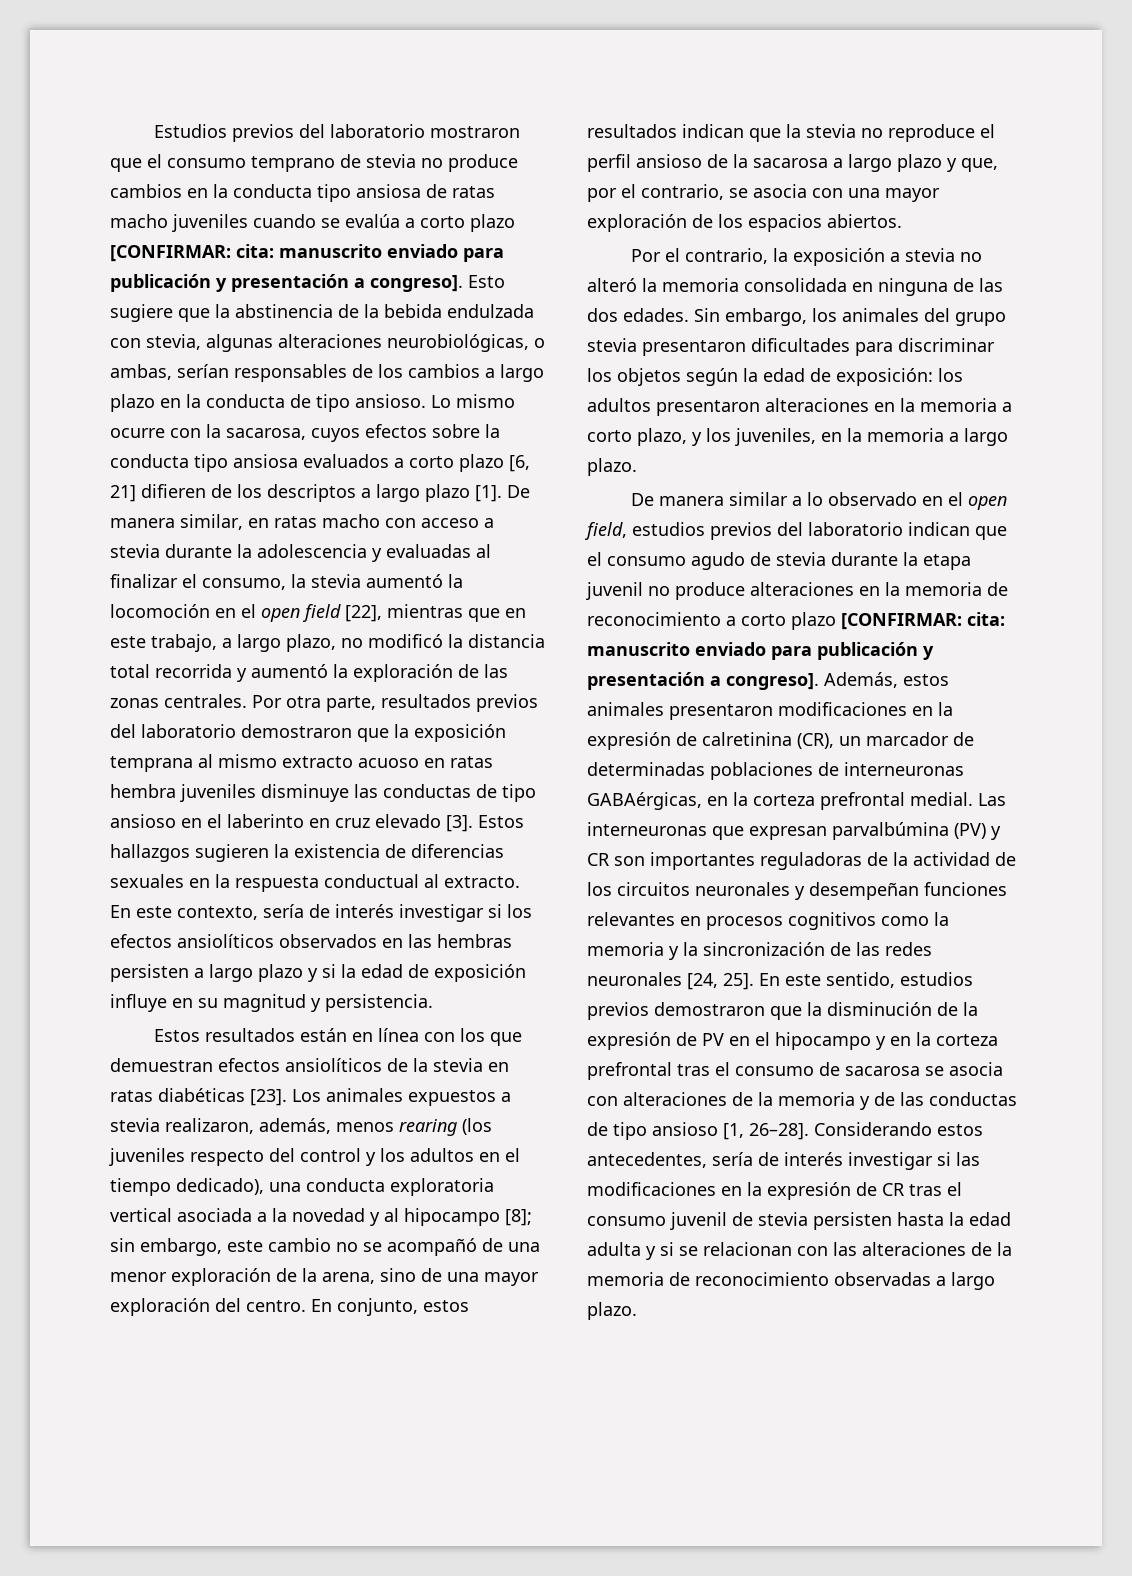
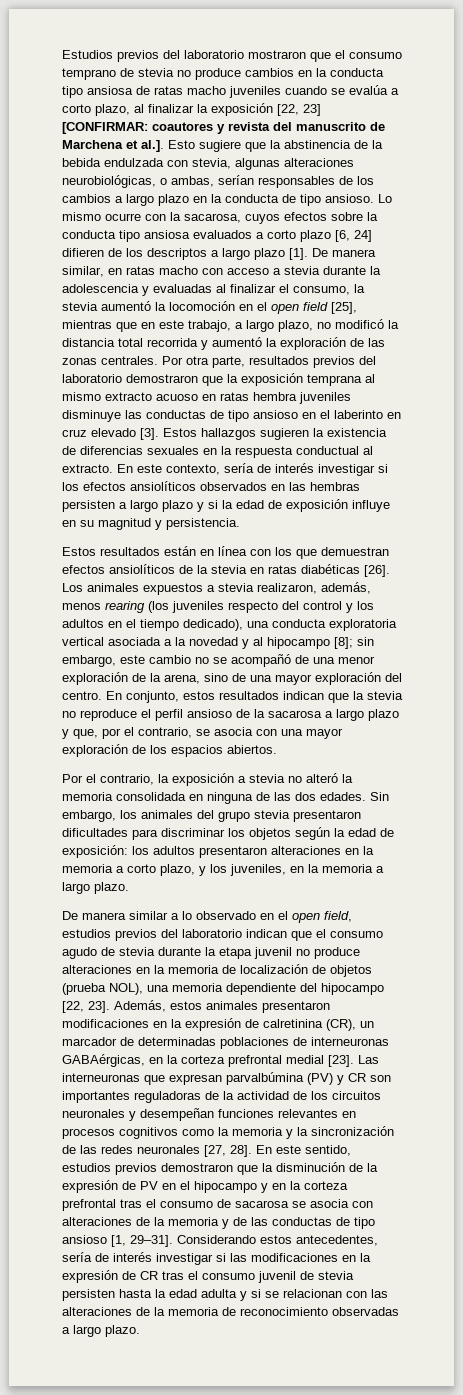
[470,214,515,232] [110,244,504,262] [110,274,463,292] plazo [CONFIRMAR: cita: manuscrito enviado para publicación y presentación a congreso]. -> [95,103,321,116] [62,122,385,134] [62,140,164,152] plazo, al finalizar la exposición [22, 23] [CONFIRMAR: coautores y revista del manuscrito de Marchena et al.].
[110,485,136,502] 21] -> [354,230,372,242] 24]
[345,605,382,622] [22], -> [331,302,357,314] [25],
[250,1089,287,1106] [23]. -> [364,565,390,577] [26].
[587,612,1005,630] [587,642,934,660] [587,672,819,690] reconocimiento a corto plazo [CONFIRMAR: cita: manuscrito enviado para publicación y presentación a congreso]. -> [240,964,372,977] [62,983,384,995] [62,1001,110,1013] localización de objetos (prueba NOL), una memoria dependiente del hipocampo [22, 23].
[910,792,973,806] medial. -> [286,1055,354,1067] medial [23].
[687,973,754,990] [24, 25]. -> [204,1145,252,1157] [27, 28].
[749,1123,809,1140] 26–28]. -> [130,1235,173,1247] 29–31].

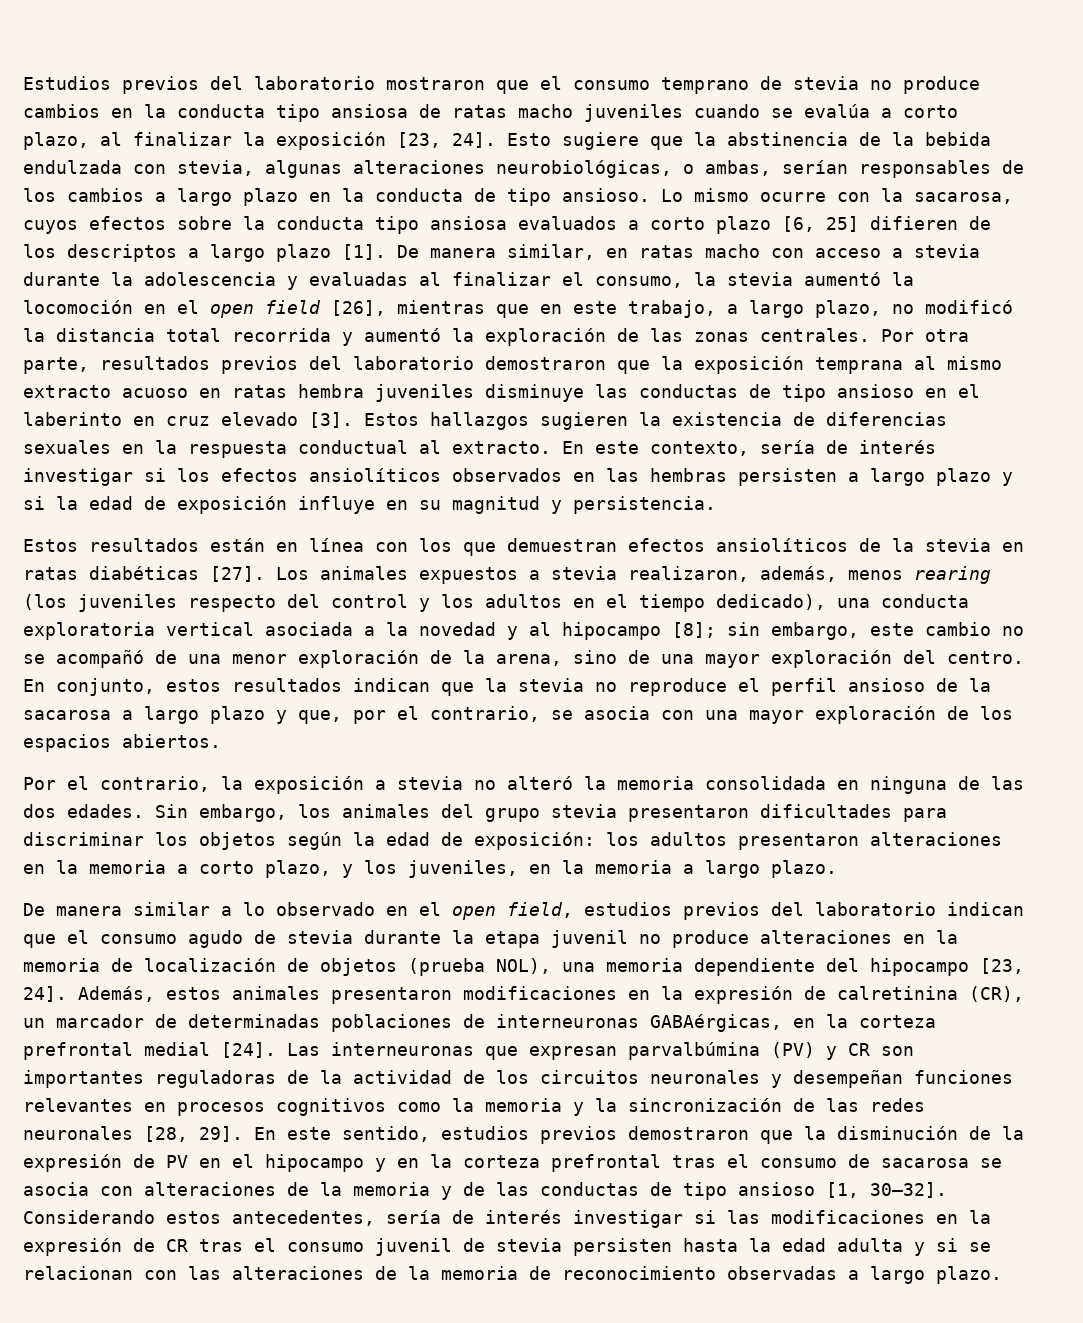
[277,104,321,116] [62,122,385,134] [62,140,164,152] [22, 23] [CONFIRMAR: coautores y revista del manuscrito de Marchena et al.]. -> [397,132,496,148] [23, 24].
[354,230,372,242] 24] -> [826,216,859,232] 25]
[331,302,357,314] [25], -> [331,300,386,316] [26],
[364,565,390,577] [26]. -> [210,566,265,582] [27].
[62,1001,110,1013] [22, 23]. -> [980,958,1024,974] [23,986,67,1002] [23, 24].
[328,1055,354,1067] [23]. -> [221,1042,276,1058] [24].
[204,1145,252,1157] [27, 28]. -> [144,1126,243,1142] [28, 29].
[130,1235,173,1247] 29–31]. -> [870,1182,947,1198] 30–32].

